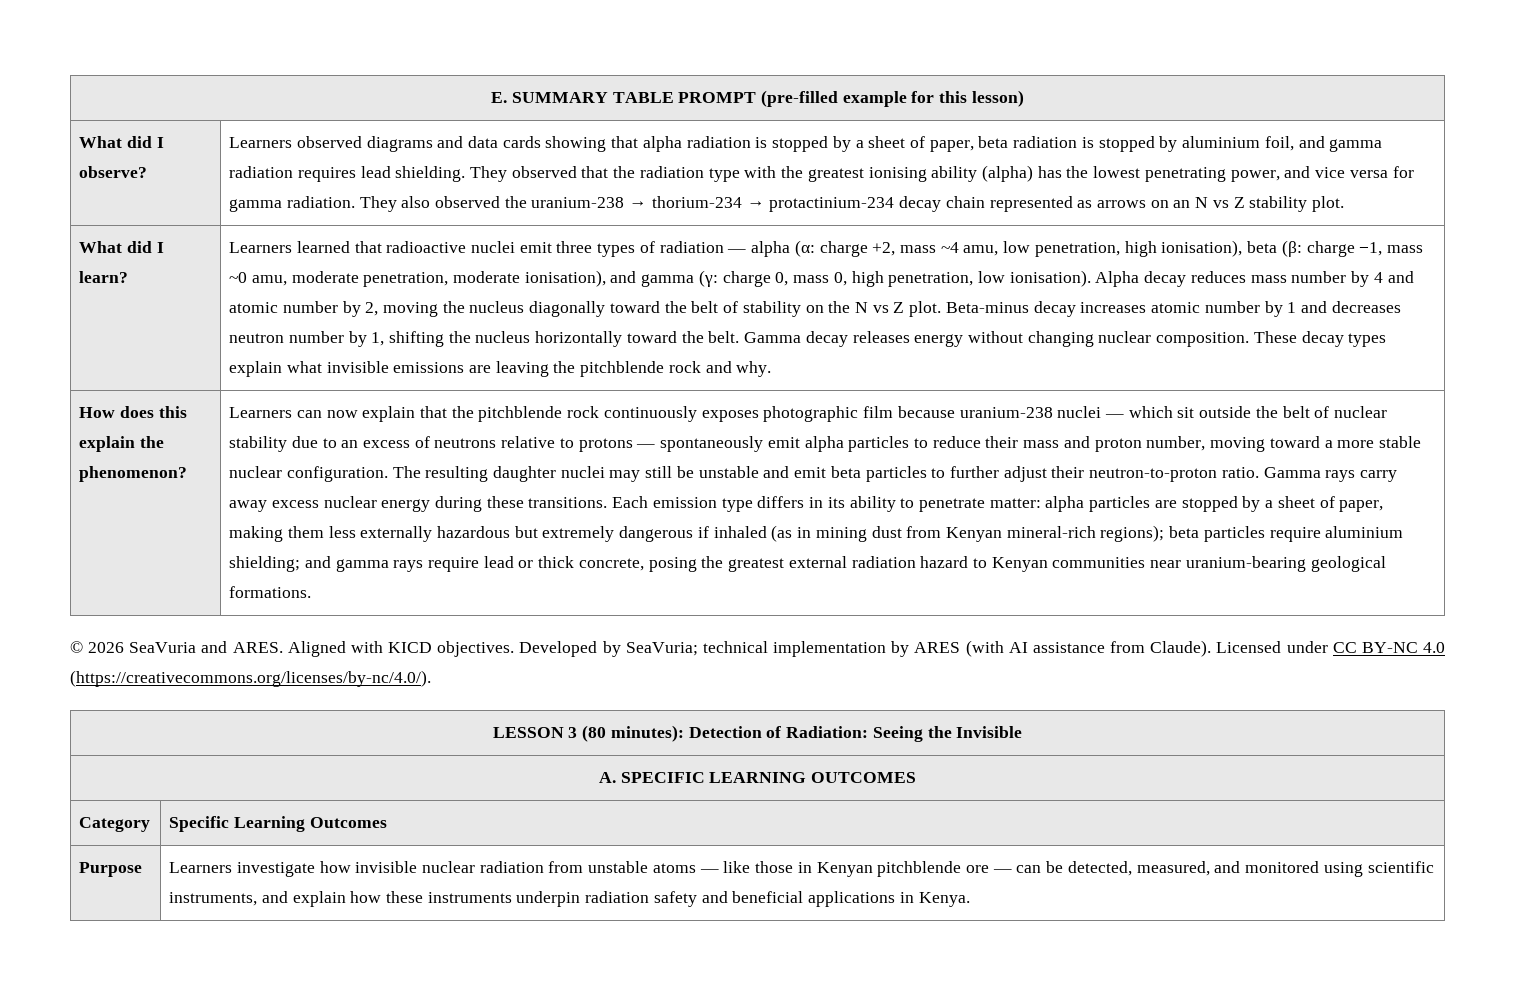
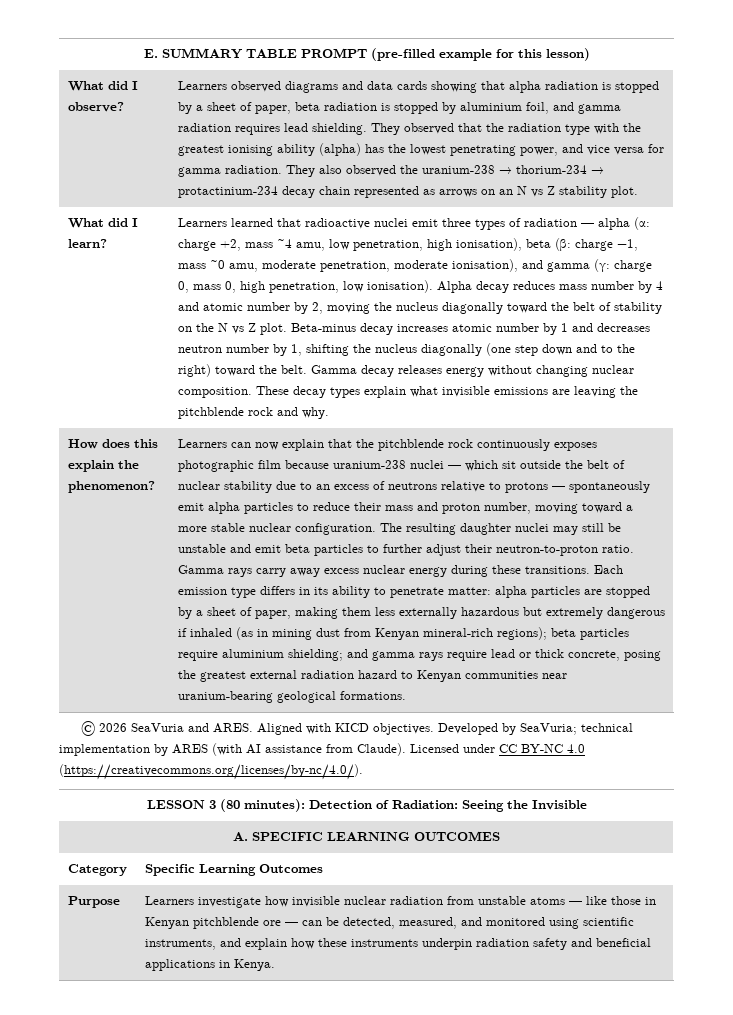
[535,331,623,347] horizontally -> [420,343,635,356] [177,364,211,377] diagonally (one step down and to the right)

